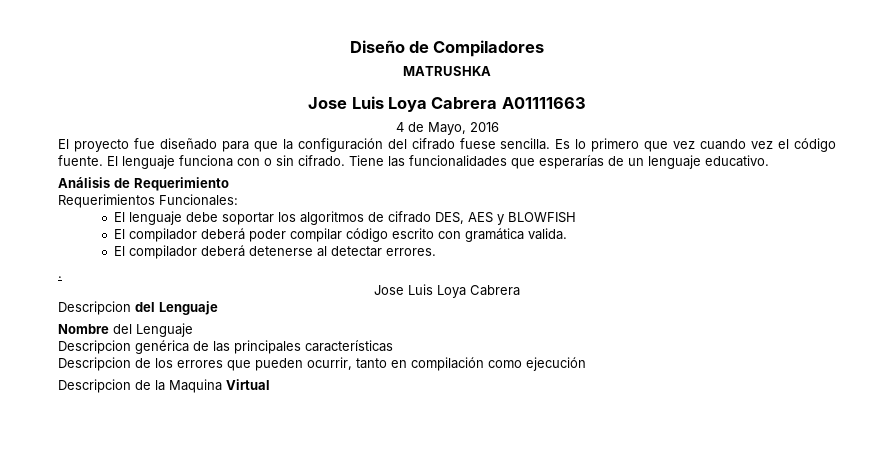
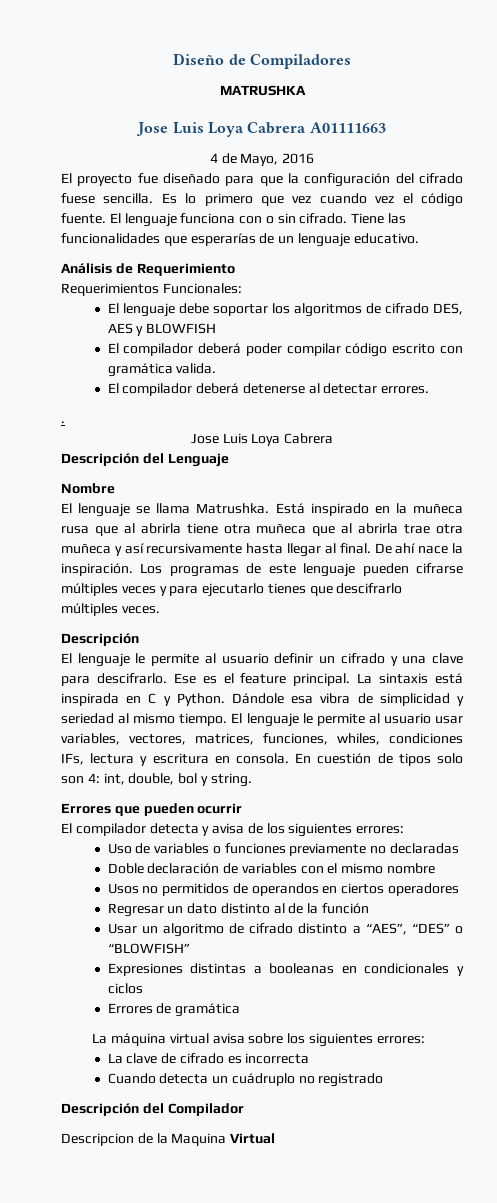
[58,301,131,315] Descripcion -> [61,453,139,466] Descripción
[113,323,193,337] [58,340,393,354] [58,357,586,371] del Lenguaje // Descripcion genérica de las principales características // Descripcion de los errores que pueden ocurrir, tanto en compilación como ejecución -> [61,503,463,517] [61,523,463,536] [61,543,463,557] [61,563,463,577] [61,583,403,597] [61,603,160,616] [61,633,139,646] [61,653,464,667] [61,673,464,686] [61,693,464,706] [61,713,463,727] [61,733,463,745] [61,753,463,766] [61,773,252,787] [61,803,243,816] [61,823,405,837] [107,843,460,856] [107,863,436,874] [107,883,460,896] [107,903,370,917] [107,923,464,937] [107,943,190,954] [107,963,465,976] [107,983,143,994] [107,1003,241,1017] [92,1033,425,1047] [107,1053,310,1064] [107,1073,384,1087] [61,1103,244,1116] // El lenguaje se llama Matrushka. Está inspirado en la muñeca rusa que al abrirla tiene otra muñeca que al abrirla trae otra muñeca y así recursivamente hasta llegar al final. De ahí nace la inspiración. Los programas de este lenguaje pueden cifrarse múltiples veces y para ejecutarlo tienes que descifrarlo múltiples veces. // Descripción // El lenguaje le permite al usuario definir un cifrado y una clave para descifrarlo. Ese es el feature principal. La sintaxis está inspirada en C y Python. Dándole esa vibra de simplicidad y seriedad al mismo tiempo. El lenguaje le permite al usuario usar variables, vectores, matrices, funciones, whiles, condiciones IFs, lectura y escritura en consola. En cuestión de tipos solo son 4: int, double, bol y string. // Errores que pueden ocurrir // El compilador detecta y avisa de los siguientes errores: // Uso de variables o funciones previamente no declaradas // Doble declaración de variables con el mismo nombre // Usos no permitidos de operandos en ciertos operadores // Regresar un dato distinto al de la función // Usar un algoritmo de cifrado distinto a “AES”, “DES” o “BLOWFISH” // Expresiones distintas a booleanas en condicionales y ciclos // Errores de gramática // La máquina virtual avisa sobre los siguientes errores: // La clave de cifrado es incorrecta // Cuando detecta un cuádruplo no registrado // Descripción del Compilador

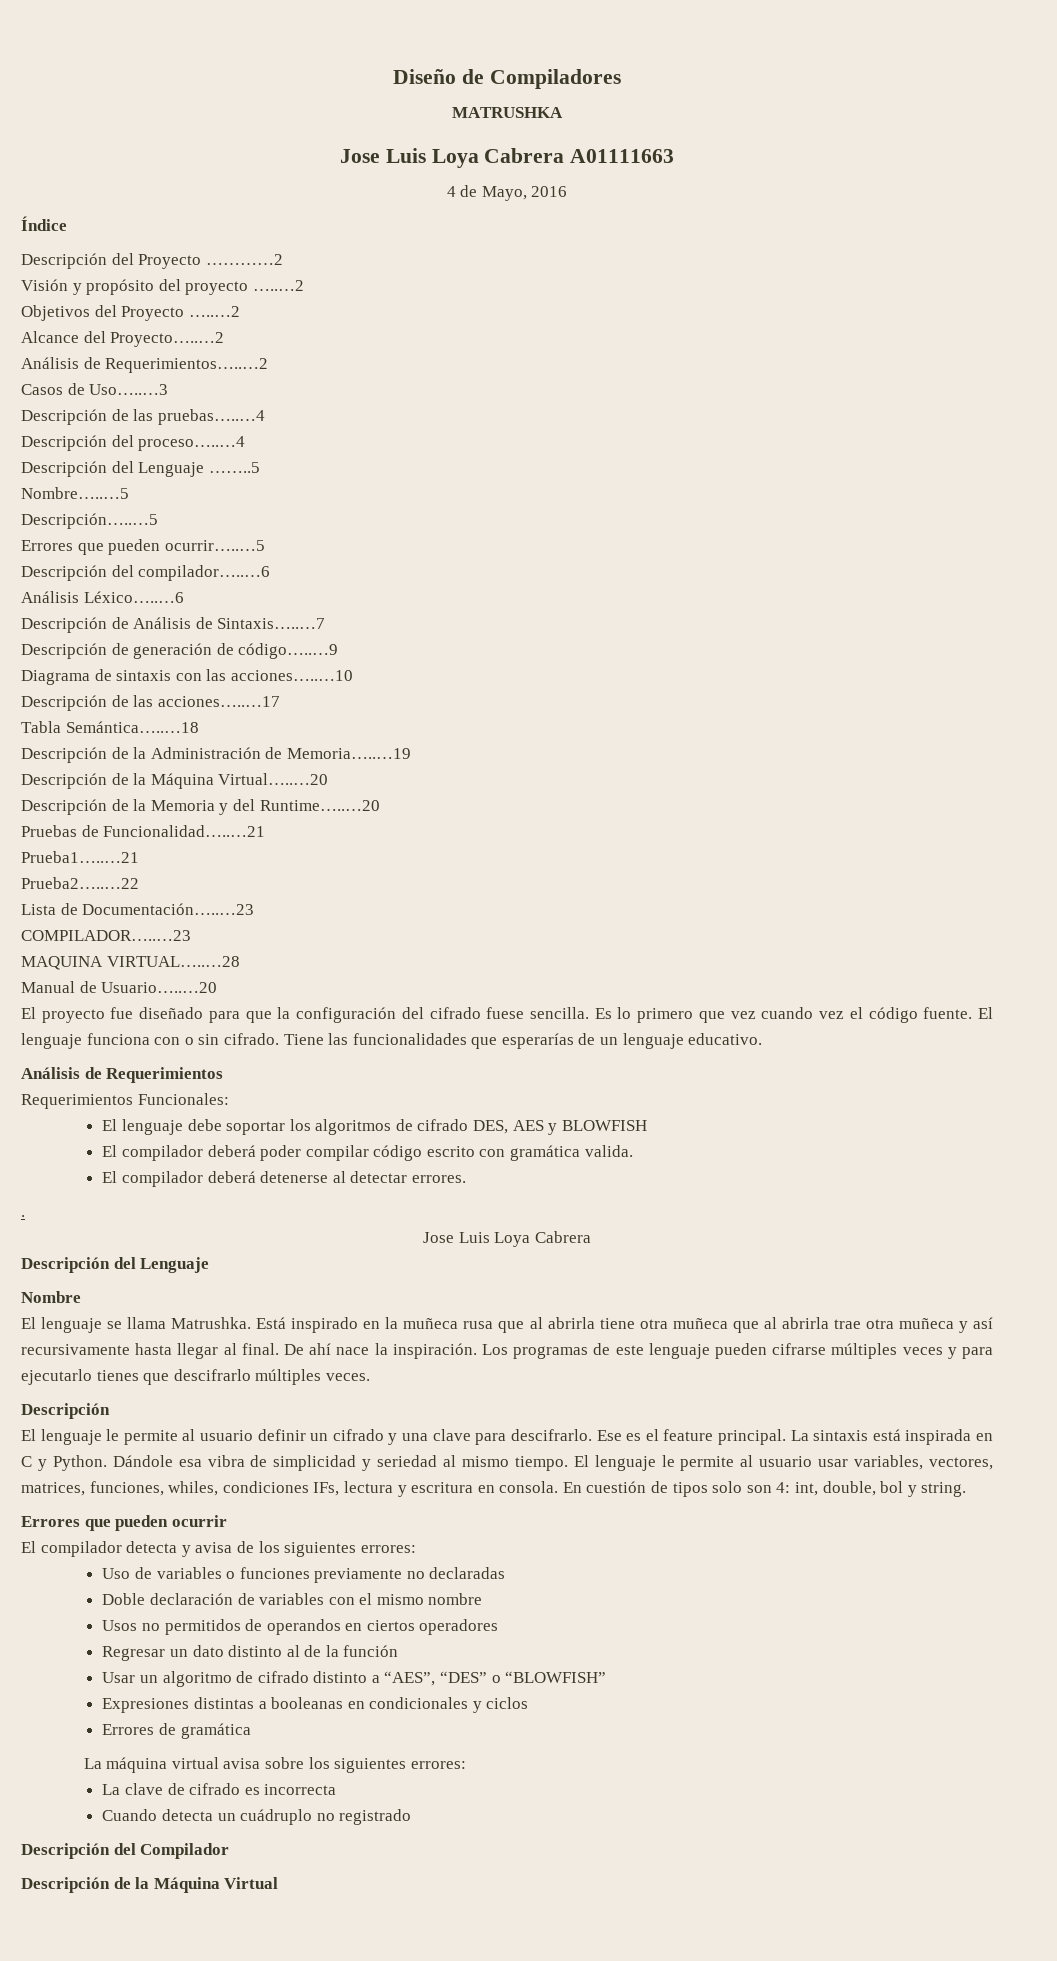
(315, 158) none -> [21,216,67,231] [21,253,283,269] [21,279,304,295] [21,305,240,321] [21,331,225,347] [21,357,269,373] [21,383,169,395] [21,409,265,425] [21,435,246,451] [21,461,260,477] [21,487,129,499] [21,513,158,529] [21,539,265,555] [21,565,271,581] [21,591,184,603] [21,617,326,633] [21,643,339,659] [21,669,353,685] [21,695,280,711] [21,721,199,733] [21,747,411,763] [21,773,329,789] [21,799,380,815] [21,825,266,837] [21,851,139,863] [21,877,139,889] [21,903,255,915] [21,930,191,941] [21,956,240,970] [21,981,218,993] // Índice // Descripción del Proyecto …………2 // Visión y propósito del proyecto …..…2 // Objetivos del Proyecto …..…2 // Alcance del Proyecto…..…2 // Análisis de Requerimientos…..…2 // Casos de Uso…..…3 // Descripción de las pruebas…..…4 // Descripción del proceso…..…4 // Descripción del Lenguaje ……..5 // Nombre…..…5 // Descripción…..…5 // Errores que pueden ocurrir…..…5 // Descripción del compilador…..…6 // Análisis Léxico…..…6 // Descripción de Análisis de Sintaxis…..…7 // Descripción de generación de código…..…9 // Diagrama de sintaxis con las acciones…..…10 // Descripción de las acciones…..…17 // Tabla Semántica…..…18 // Descripción de la Administración de Memoria…..…19 // Descripción de la Máquina Virtual…..…20 // Descripción de la Memoria y del Runtime…..…20 // Pruebas de Funcionalidad…..…21 // Prueba1…..…21 // Prueba2…..…22 // Lista de Documentación…..…23 // COMPILADOR…..…23 // MAQUINA VIRTUAL…..…28 // Manual de Usuario…..…20
[136,263,235,276] Requerimiento -> [106,1067,224,1083] Requerimientos
[61,1133,227,1146] Descripcion de la Maquina -> [21,1877,220,1893] Descripción de la Máquina

